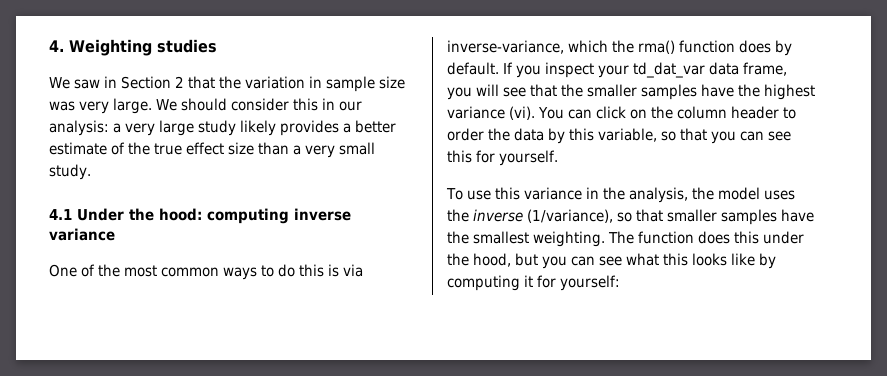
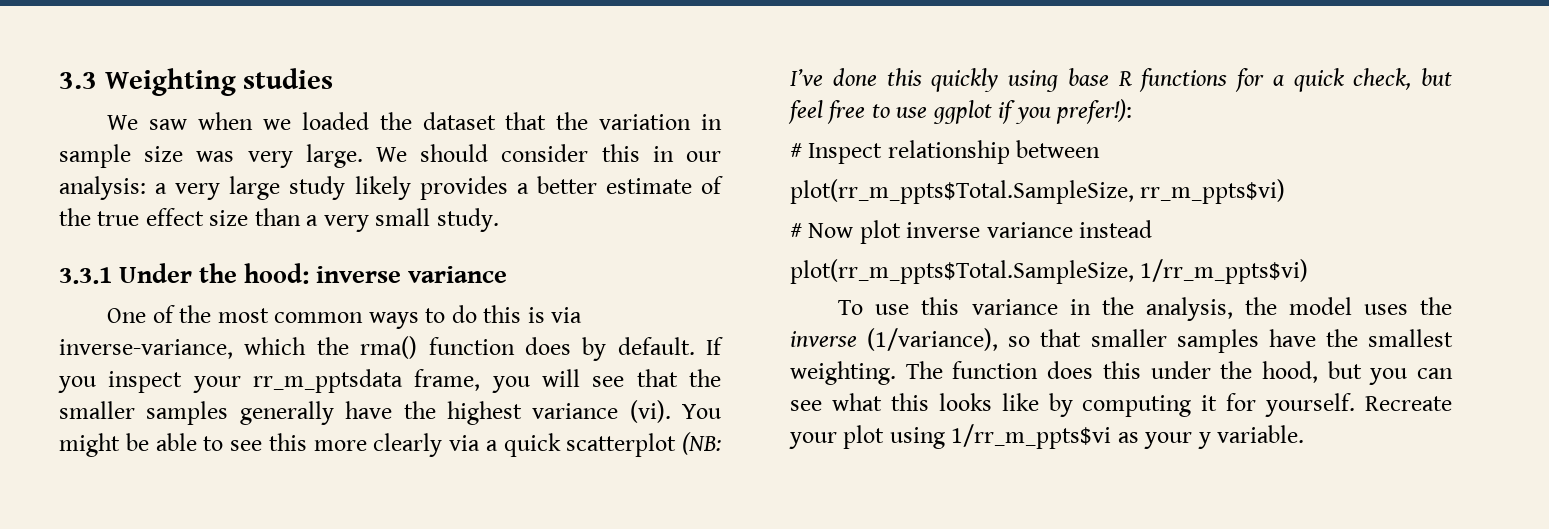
[49,40,64,52] 4. -> [59,72,97,89] 3.3
[104,76,184,89] in Section 2 -> [198,112,496,130] when we loaded the dataset
[49,209,72,220] 4.1 -> [59,267,112,284] 3.3.1
[207,208,289,224] computing -> (310, 273) none
[633,62,739,78] td_dat_var data -> [253,369,403,393] rr_m_pptsdata
(697, 92) none -> [239,401,334,425] generally
[567,106,796,119] [447,128,791,144] [447,150,558,166] can click on the column header to order the data by this variable, so that you can see this for yourself. -> [59,432,721,457] [790,68,1452,92] [788,99,1133,124] [790,140,1101,164] [790,179,1286,204] [790,220,1153,244] [790,259,1309,284] might be able to see this more clearly via a quick scatterplot (NB: I’ve done this quickly using base R functions for a quick check, but feel free to use ggplot if you prefer!): // # Inspect relationship between // plot(rr_m_ppts$Total.SampleSize, rr_m_ppts$vi) // # Now plot inverse variance instead // plot(rr_m_ppts$Total.SampleSize, 1/rr_m_ppts$vi)
[560,275,620,291] yourself: -> [1265,393,1452,417] [789,424,1305,449] yourself. Recreate your plot using 1/rr_m_ppts$vi as your y variable.

